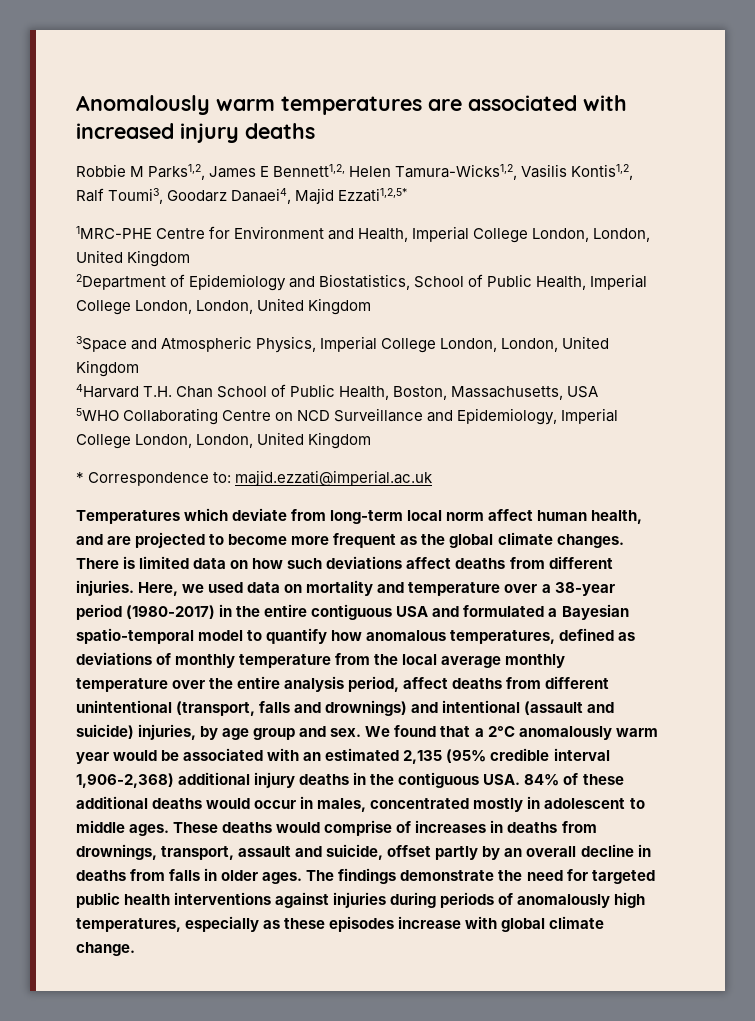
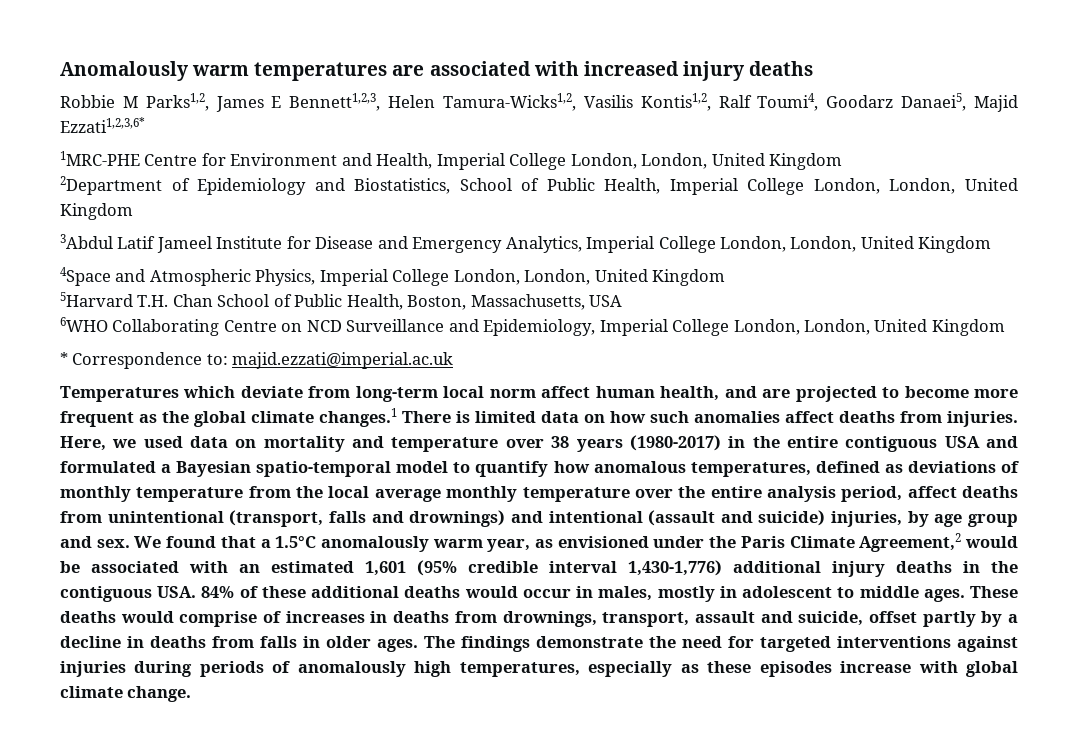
[273,164,346,177] Bennett1,2, -> [289,93,381,111] Bennett1,2,3,
[108,188,408,204] Toumi3, Goodarz Danaei4, Majid Ezzati1,2,5* -> [757,93,1019,112] [60,117,145,133] Toumi4, Goodarz Danaei5, Majid Ezzati1,2,3,6*
[76,336,127,352] 3Space -> [60,234,992,253] [60,267,111,286] 3Abdul Latif Jameel Institute for Disease and Emergency Analytics, Imperial College London, London, United Kingdom // 4Space
[76,384,139,398] 4Harvard -> [60,292,133,307] 5Harvard
[76,408,119,421] 5WHO -> [60,317,108,332] 6WHO
[556,534,624,548] changes. -> [319,408,397,427] changes.1
[326,556,613,569] deviations affect deaths from different -> [694,411,942,423] anomalies affect deaths from
[541,582,615,596] [76,604,122,620] a 38-year period -> [551,436,623,452] 38 years
[545,676,610,689] different -> (102, 517) none
[487,726,515,737] 2°C -> [275,536,317,548] 1.5°C
[76,752,109,764] year -> [487,533,962,552] year, as envisioned under the Paris Climate Agreement,2
[403,750,443,764] 2,135 -> [365,561,406,576] 1,601
[76,773,174,788] 1,906-2,368) -> [628,560,722,576] 1,430-1,776)
[370,798,470,809] concentrated -> (653, 593) none
[504,846,577,857] an overall -> [1008,614,1018,623] a
[76,892,171,908] public health -> (831, 644) none

